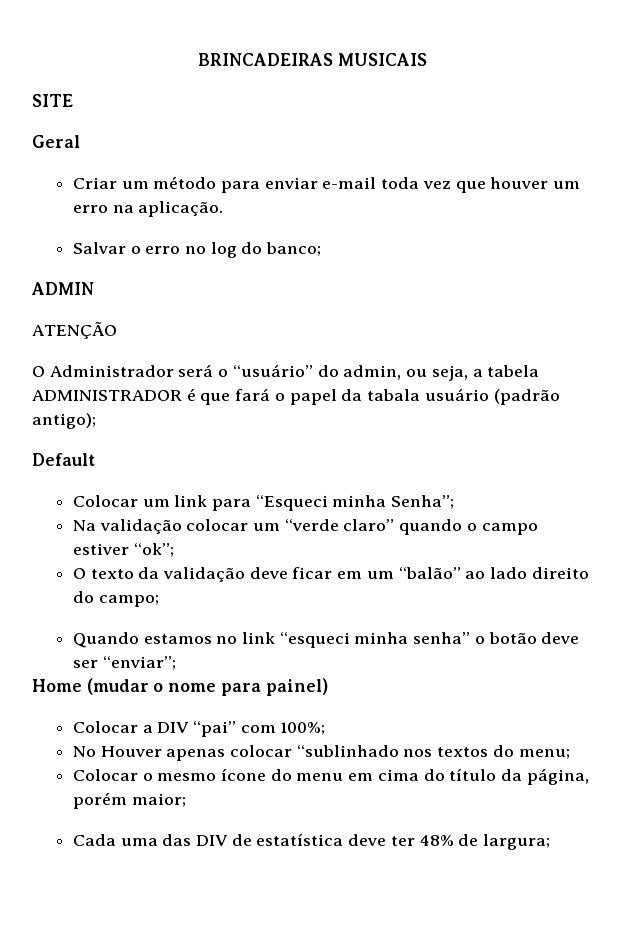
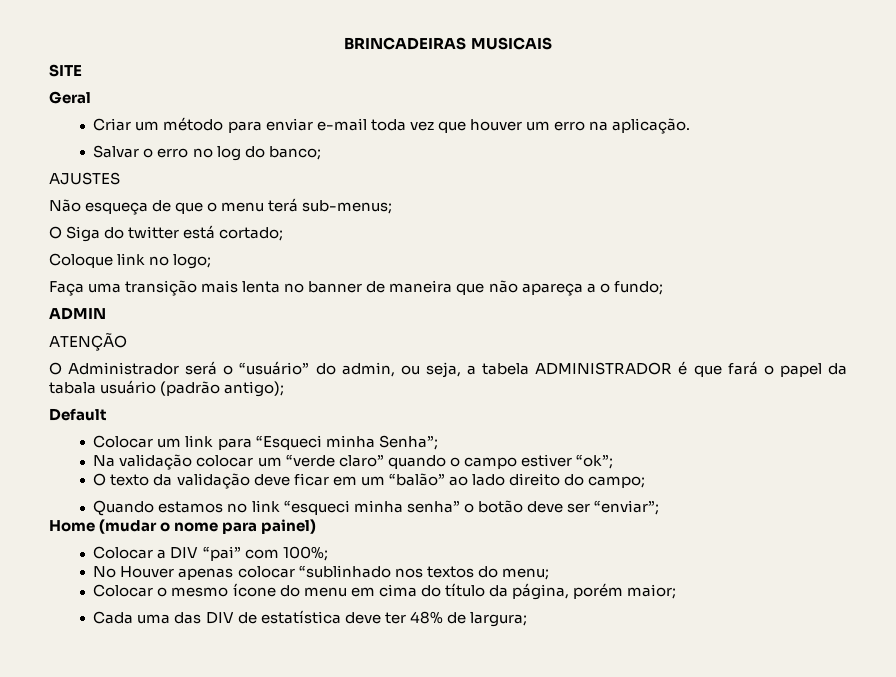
(322, 249) none -> [49,172,120,185] [49,198,393,215] [49,225,284,242] [49,253,212,269] [49,280,663,296] // AJUSTES // Não esqueça de que o menu terá sub-menus; // O Siga do twitter está cortado; // Coloque link no logo; // Faça uma transição mais lenta no banner de maneira que não apareça a o fundo;

